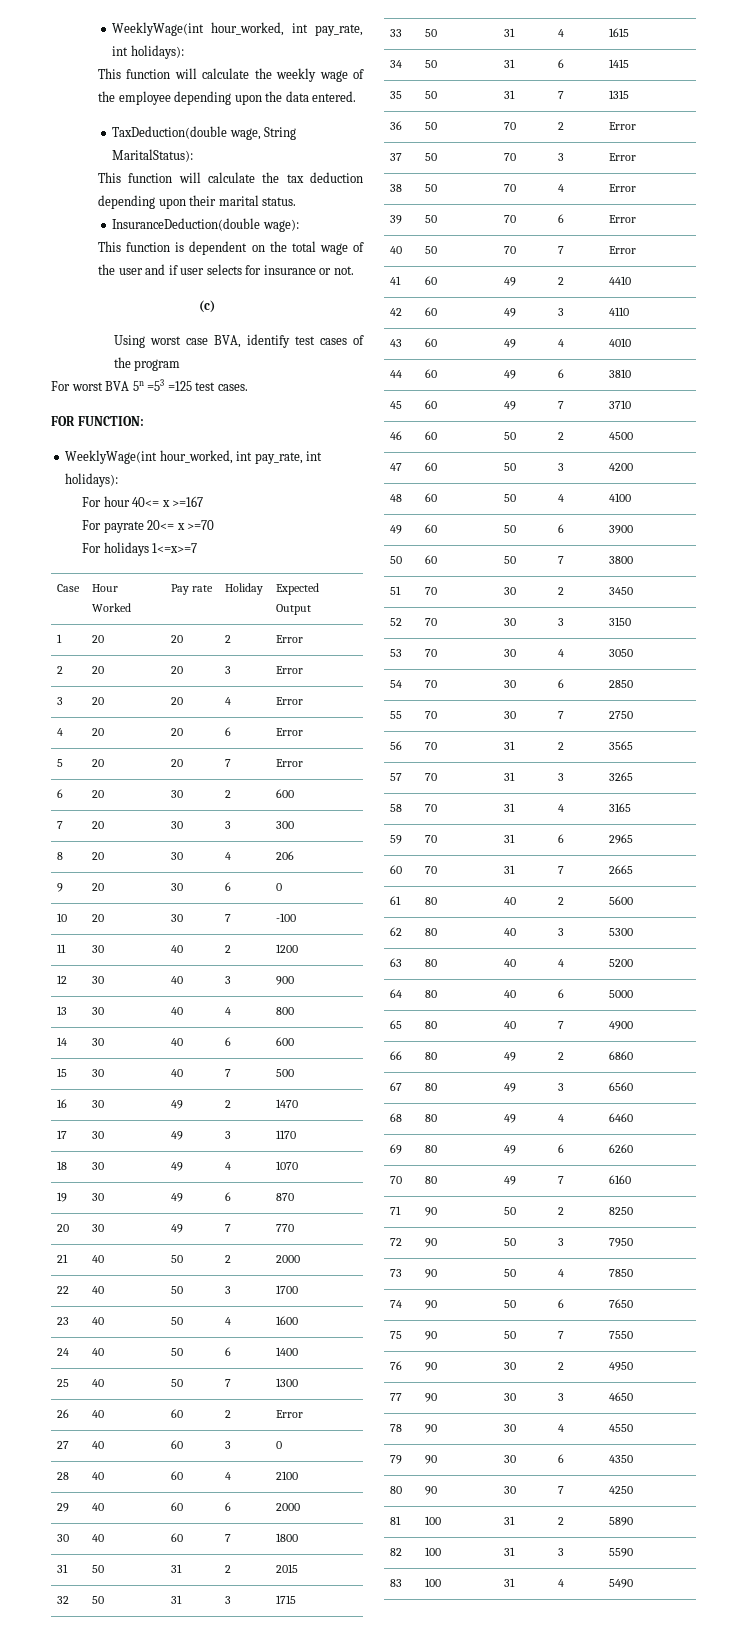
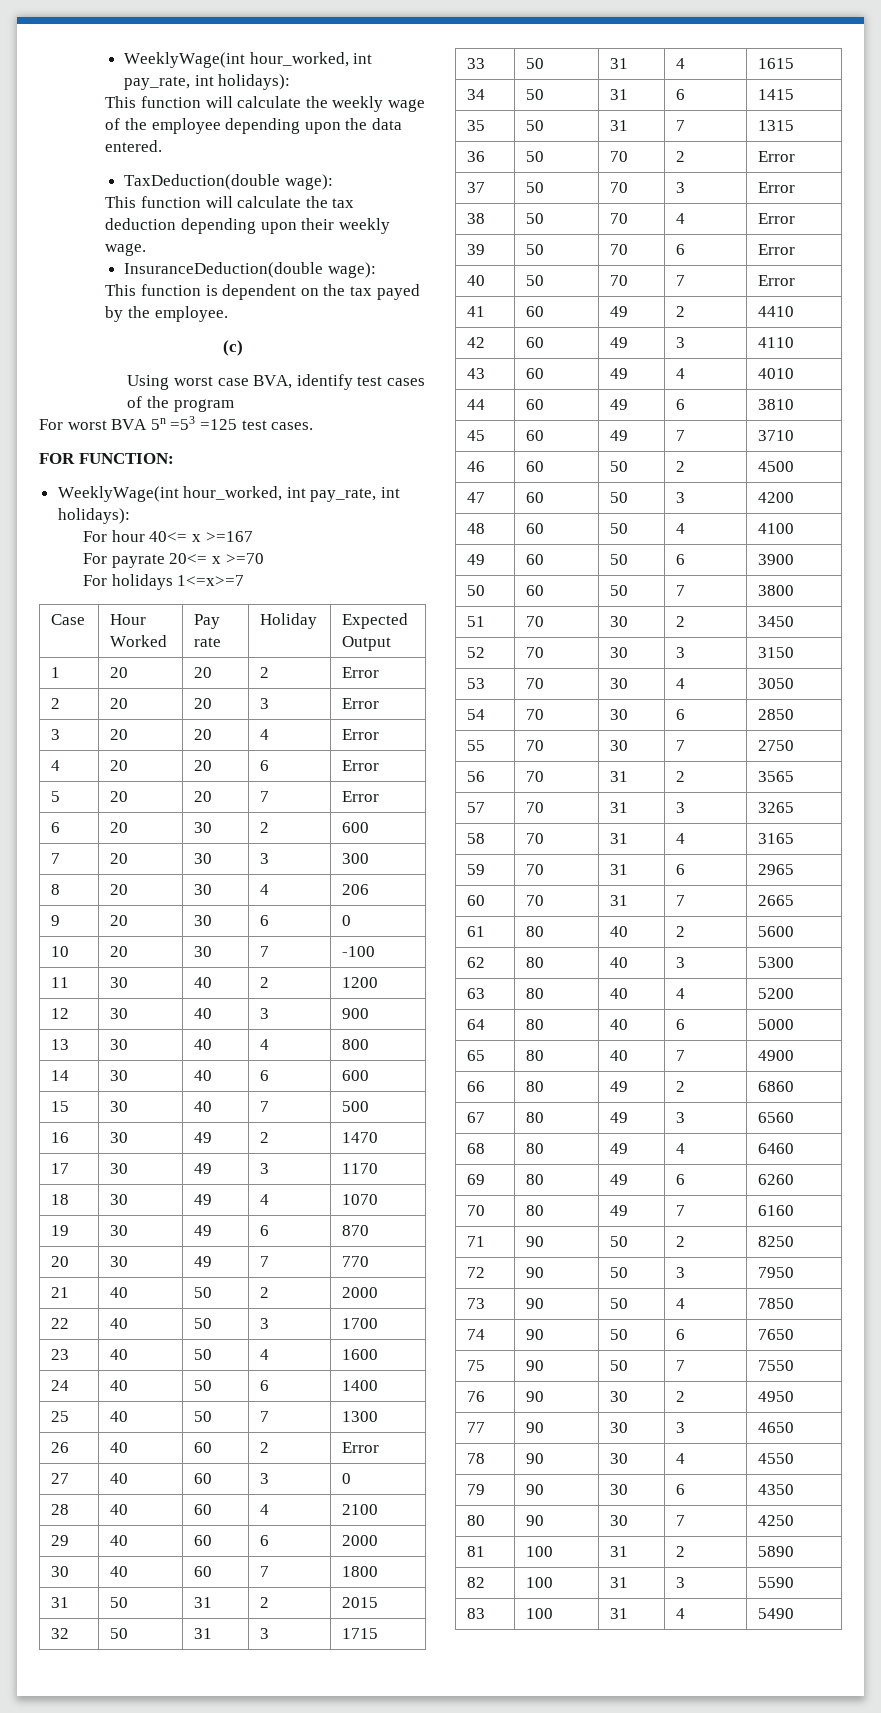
[229,127,297,140] [112,149,194,162] wage, String MaritalStatus): -> [284,174,333,190] wage):
[218,195,297,206] marital status. -> [338,218,390,234] [105,243,147,256] weekly wage.
[291,241,364,255] [98,264,354,275] total wage of the user and if user selects for insurance or not. -> [349,284,420,300] [105,306,228,322] tax payed by the employee.

